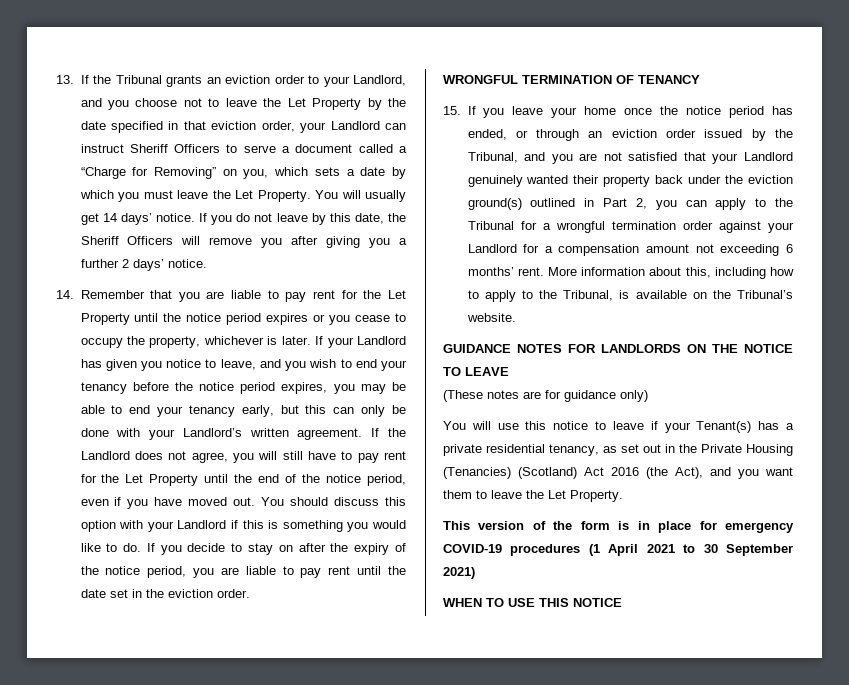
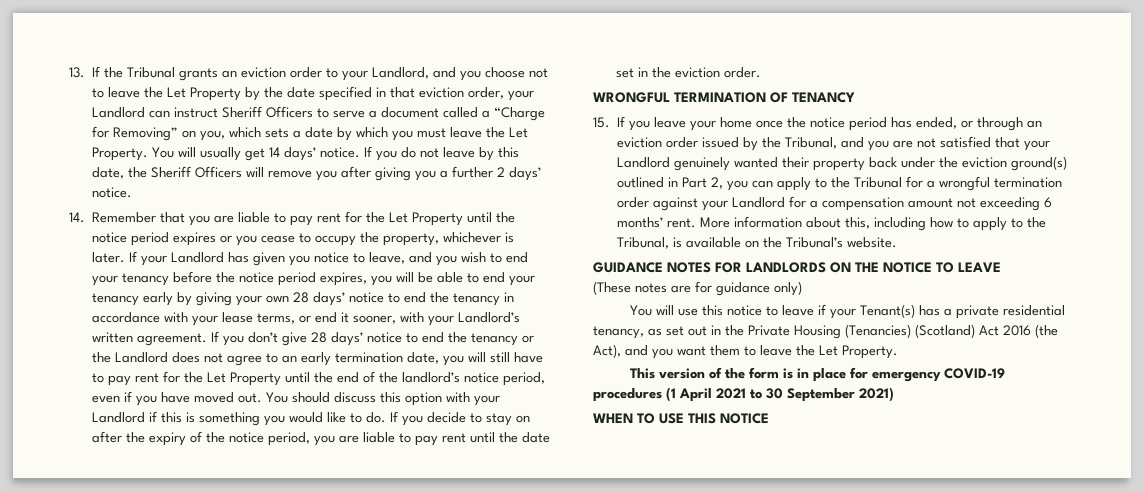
[360,384,386,394] may -> [396,272,415,282] will
[241,405,406,417] [80,428,109,437] early, but this can only be done -> [143,292,515,306] [92,312,397,326] early by giving your own 28 days’ notice to end the tenancy in accordance with your lease terms, or end it sooner,
[387,428,406,437] [80,451,228,463] the Landlord does not agree, -> [223,332,535,346] [92,352,440,366] you don’t give 28 days’ notice to end the tenancy or the Landlord does not agree to an early termination date,
(321, 478) none -> [402,372,461,383] landlord’s

